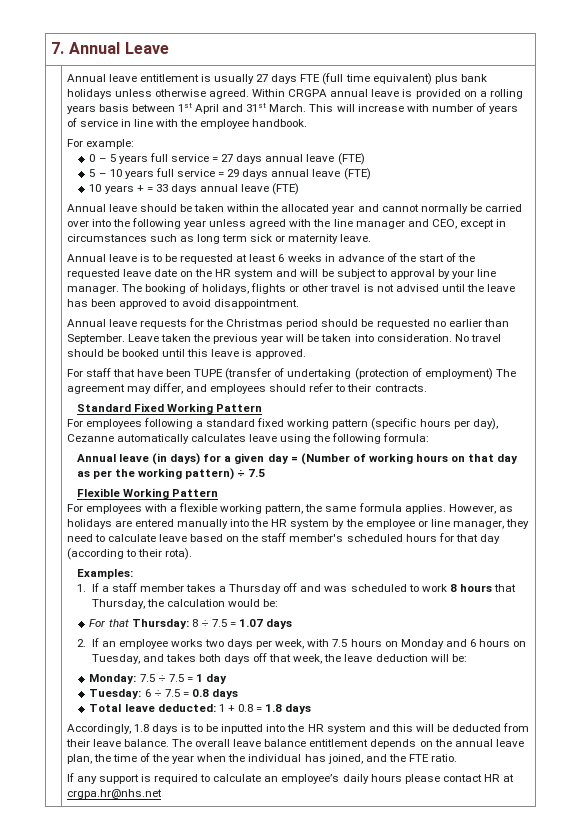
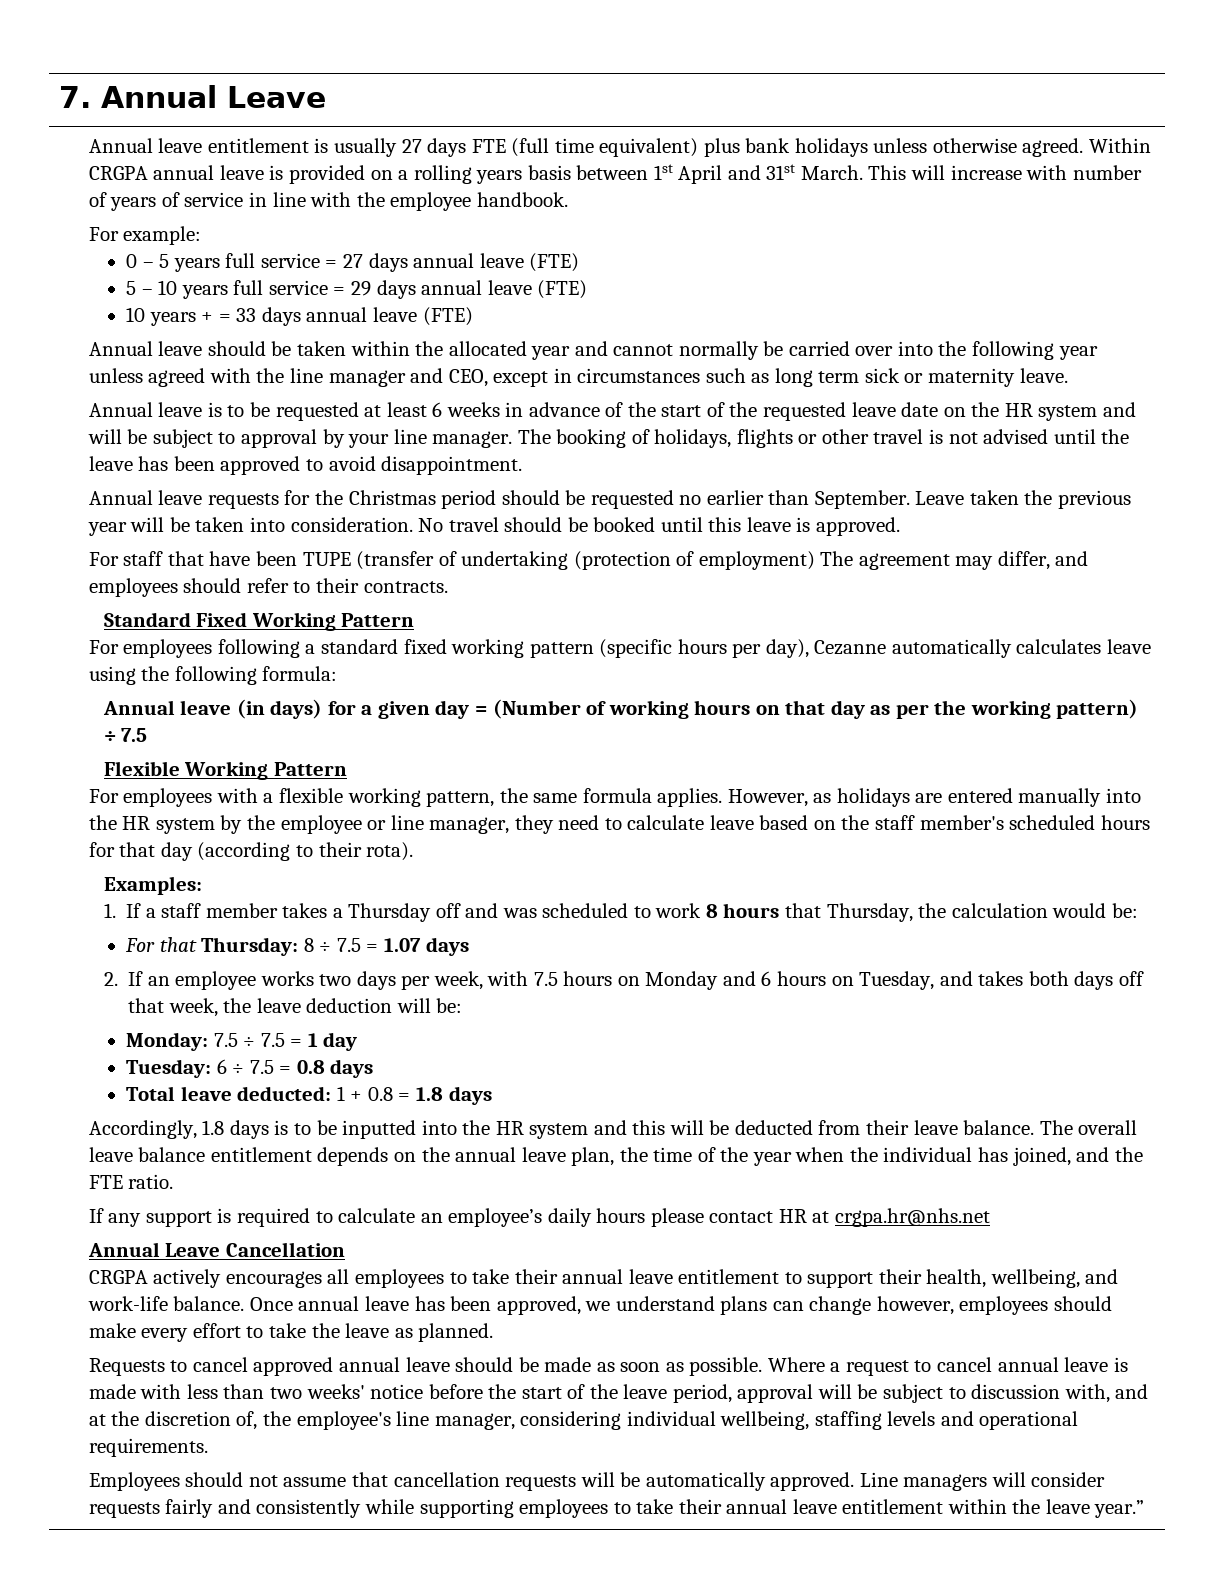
(162, 794) none -> [87,1242,345,1257] [88,1269,1119,1288] [87,1296,1112,1315] [88,1323,494,1342] [88,1357,1128,1376] [88,1384,1149,1403] [88,1411,1079,1430] [88,1438,208,1457] [88,1472,1106,1491] [88,1499,1145,1518] // Annual Leave Cancellation // CRGPA actively encourages all employees to take their annual leave entitlement to support their health, wellbeing, and work-life balance. Once annual leave has been approved, we understand plans can change however, employees should make every effort to take the leave as planned. // Requests to cancel approved annual leave should be made as soon as possible. Where a request to cancel annual leave is made with less than two weeks' notice before the start of the leave period, approval will be subject to discussion with, and at the discretion of, the employee's line manager, considering individual wellbeing, staffing levels and operational requirements. // Employees should not assume that cancellation requests will be automatically approved. Line managers will consider requests fairly and consistently while supporting employees to take their annual leave entitlement within the leave year.”

